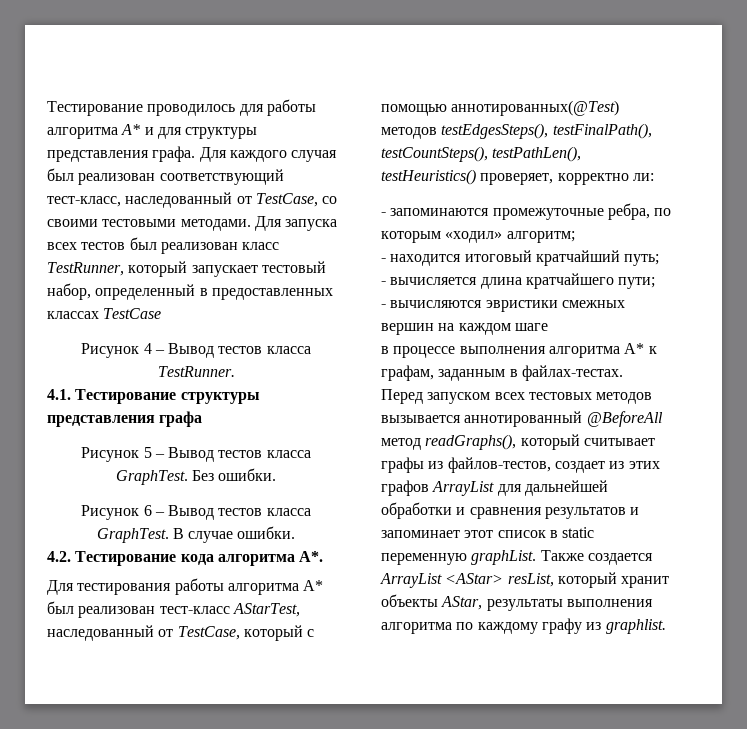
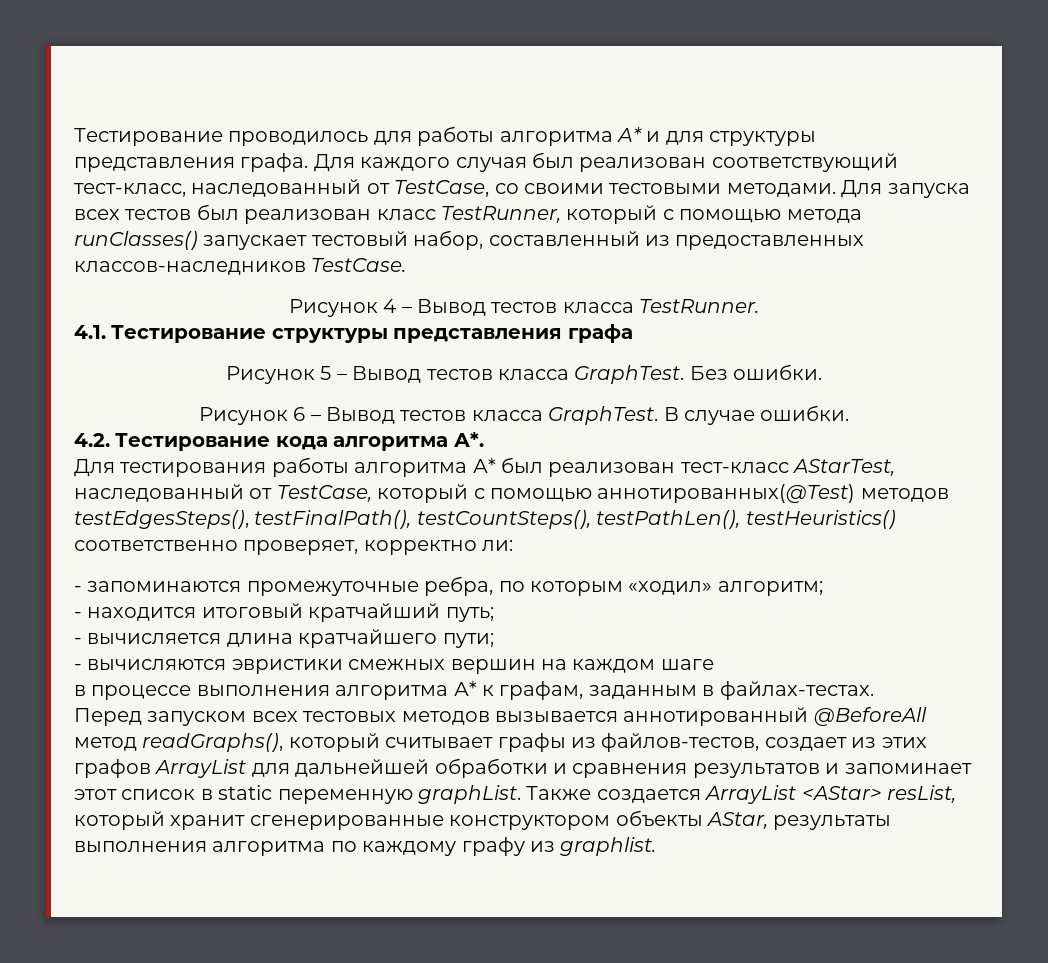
[191,261,326,277] [47,283,333,300] [47,308,162,319] запускает тестовый набор, определенный в предоставленных классах TestCase -> [662,209,862,223] [74,230,865,250] [74,258,407,275] с помощью метода runClasses() запускает тестовый набор, составленный из предоставленных классов-наследников TestCase.
(476, 177) none -> [74,540,238,551] соответственно
(670, 582) none -> [249,815,611,830] сгенерированные конструктором

